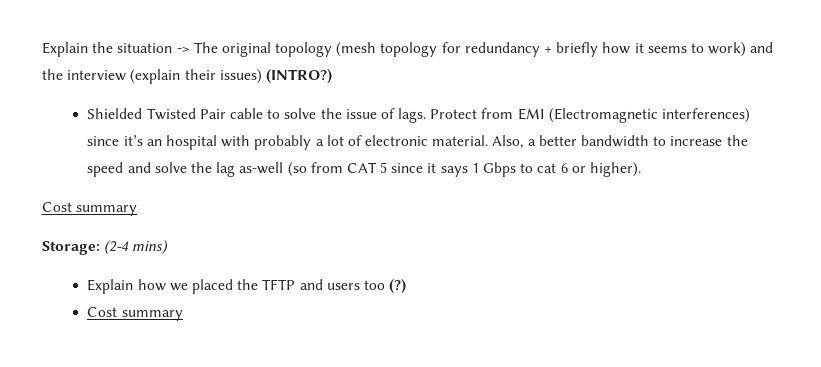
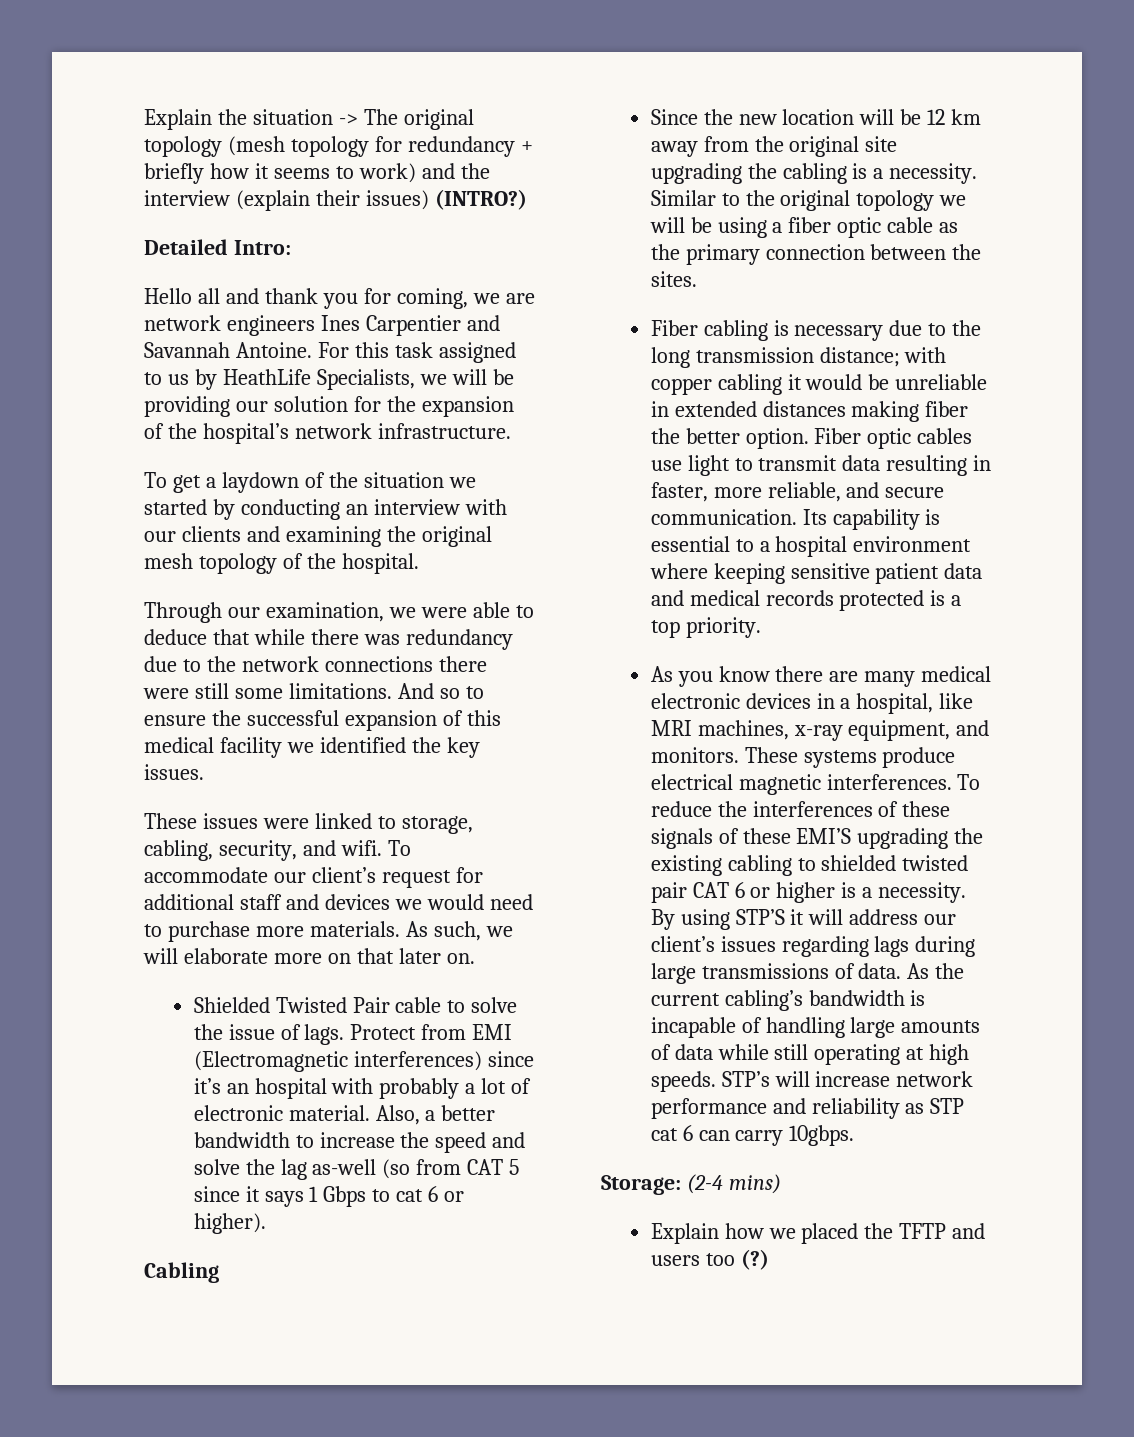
(332, 76) none -> [144,239,291,255] [144,288,535,309] [144,315,500,336] [144,342,516,363] [144,369,514,390] [144,396,514,417] [144,423,511,444] [144,472,476,493] [144,499,507,520] [144,526,492,547] [144,553,419,574] [144,602,534,623] [144,629,513,650] [144,656,487,672] [143,683,484,699] [144,710,501,731] [144,737,480,758] [144,764,204,780] [144,813,473,834] [144,840,411,861] [144,867,483,888] [144,894,533,910] [144,921,513,942] [143,948,475,964] // Detailed Intro: // Hello all and thank you for coming, we are network engineers Ines Carpentier and Savannah Antoine. For this task assigned to us by HeathLife Specialists, we will be providing our solution for the expansion of the hospital’s network infrastructure. // To get a laydown of the situation we started by conducting an interview with our clients and examining the original mesh topology of the hospital. // Through our examination, we were able to deduce that while there was redundancy due to the network connections there were still some limitations. And so to ensure the successful expansion of this medical facility we identified the key issues. // These issues were linked to storage, cabling, security, and wifi. To accommodate our client’s request for additional staff and devices we would need to purchase more materials. As such, we will elaborate more on that later on.
[42,202,138,216] Cost summary -> [144,1262,219,1283] [650,109,982,125] [650,136,898,157] [650,163,978,184] [650,190,967,211] [649,217,959,238] [650,244,982,265] [650,271,697,287] [650,320,982,341] [650,347,947,368] [650,374,988,395] [650,401,969,422] [650,428,973,449] [650,455,992,476] [650,482,945,502] [650,509,941,530] [650,536,972,557] [649,563,983,584] [650,590,962,611] [650,617,761,638] [650,666,992,687] [650,693,974,714] [650,720,990,741] [650,747,956,768] [650,774,981,795] [650,801,951,817] [650,828,984,849] [650,855,969,876] [650,882,967,903] [650,909,957,930] [650,936,976,957] [650,963,965,984] [650,990,926,1011] [650,1017,981,1038] [650,1044,970,1065] [650,1071,974,1092] [650,1098,965,1119] [650,1125,855,1146] Cabling // Since the new location will be 12 km away from the original site upgrading the cabling is a necessity. Similar to the original topology we will be using a fiber optic cable as the primary connection between the sites. // Fiber cabling is necessary due to the long transmission distance; with copper cabling it would be unreliable in extended distances making fiber the better option. Fiber optic cables use light to transmit data resulting in faster, more reliable, and secure communication. Its capability is essential to a hospital environment where keeping sensitive patient data and medical records protected is a top priority. // As you know there are many medical electronic devices in a hospital, like MRI machines, x-ray equipment, and monitors. These systems produce electrical magnetic interferences. To reduce the interferences of these signals of these EMI’S upgrading the existing cabling to shielded twisted pair CAT 6 or higher is a necessity. By using STP’S it will address our client’s issues regarding lags during large transmissions of data. As the current cabling’s bandwidth is incapable of handling large amounts of data while still operating at high speeds. STP’s will increase network performance and reliability as STP cat 6 can carry 10gbps.
[87,307,183,321] // Cost summary -> (769, 1259) none

